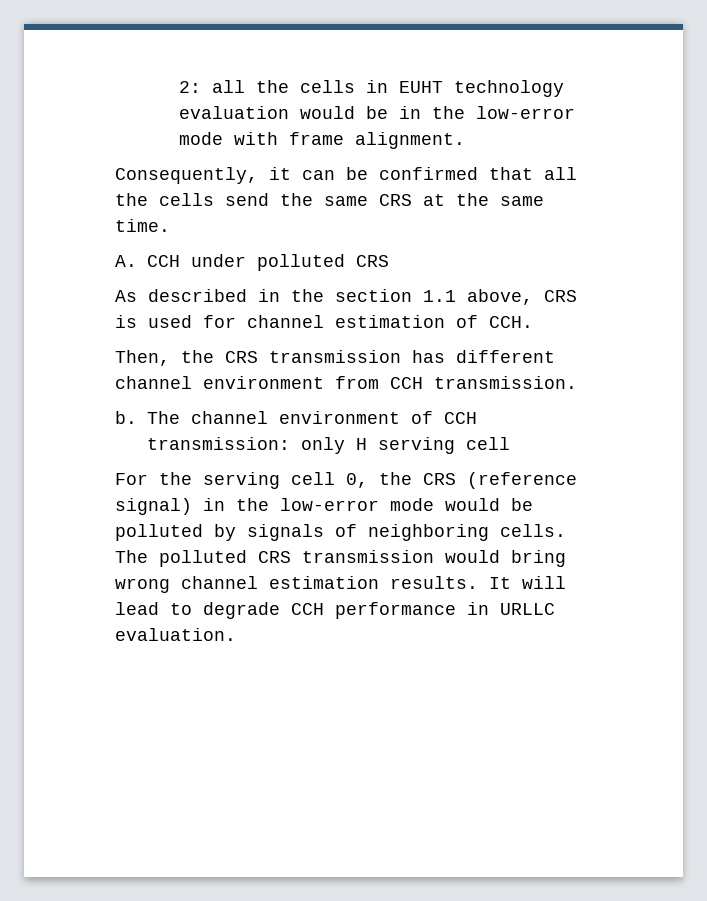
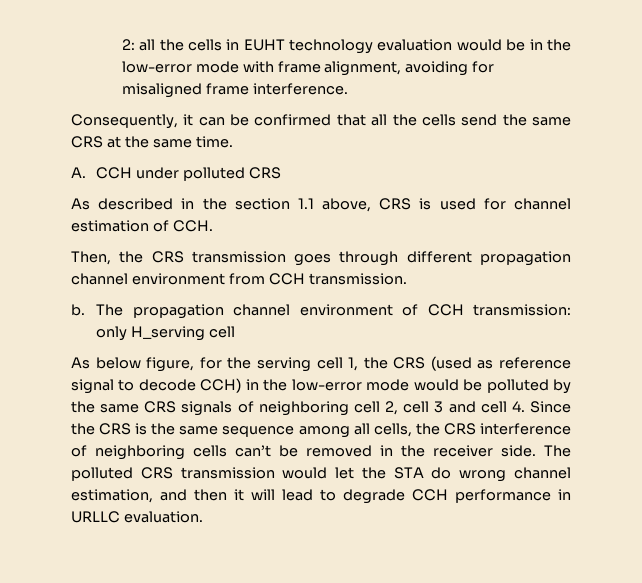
[355,132,466,149] alignment. -> [324,61,495,76] [121,83,348,98] alignment, avoiding for misaligned frame interference.
[412,350,555,363] has different -> [294,251,571,266] goes through different propagation
(181, 417) none -> [132,304,224,319] propagation
[356,437,456,454] H serving -> [131,326,206,341] H_serving
[115,473,148,485] For -> [71,357,222,372] As below figure, for
[346,472,577,489] [115,498,192,515] 0, the CRS (reference signal) -> [348,356,571,371] [71,378,242,394] 1, the CRS (used as reference signal to decode CCH)
[247,524,566,541] signals of neighboring cells. -> [71,401,571,416] [71,423,571,438] [71,445,536,460] the same CRS signals of neighboring cell 2, cell 3 and cell 4. Since the CRS is the same sequence among all cells, the CRS interference of neighboring cells can’t be removed in the receiver side.
[511,550,566,567] [115,576,511,593] bring wrong channel estimation results. It -> [335,467,571,482] [71,489,244,503] let the STA do wrong channel estimation, and then it

